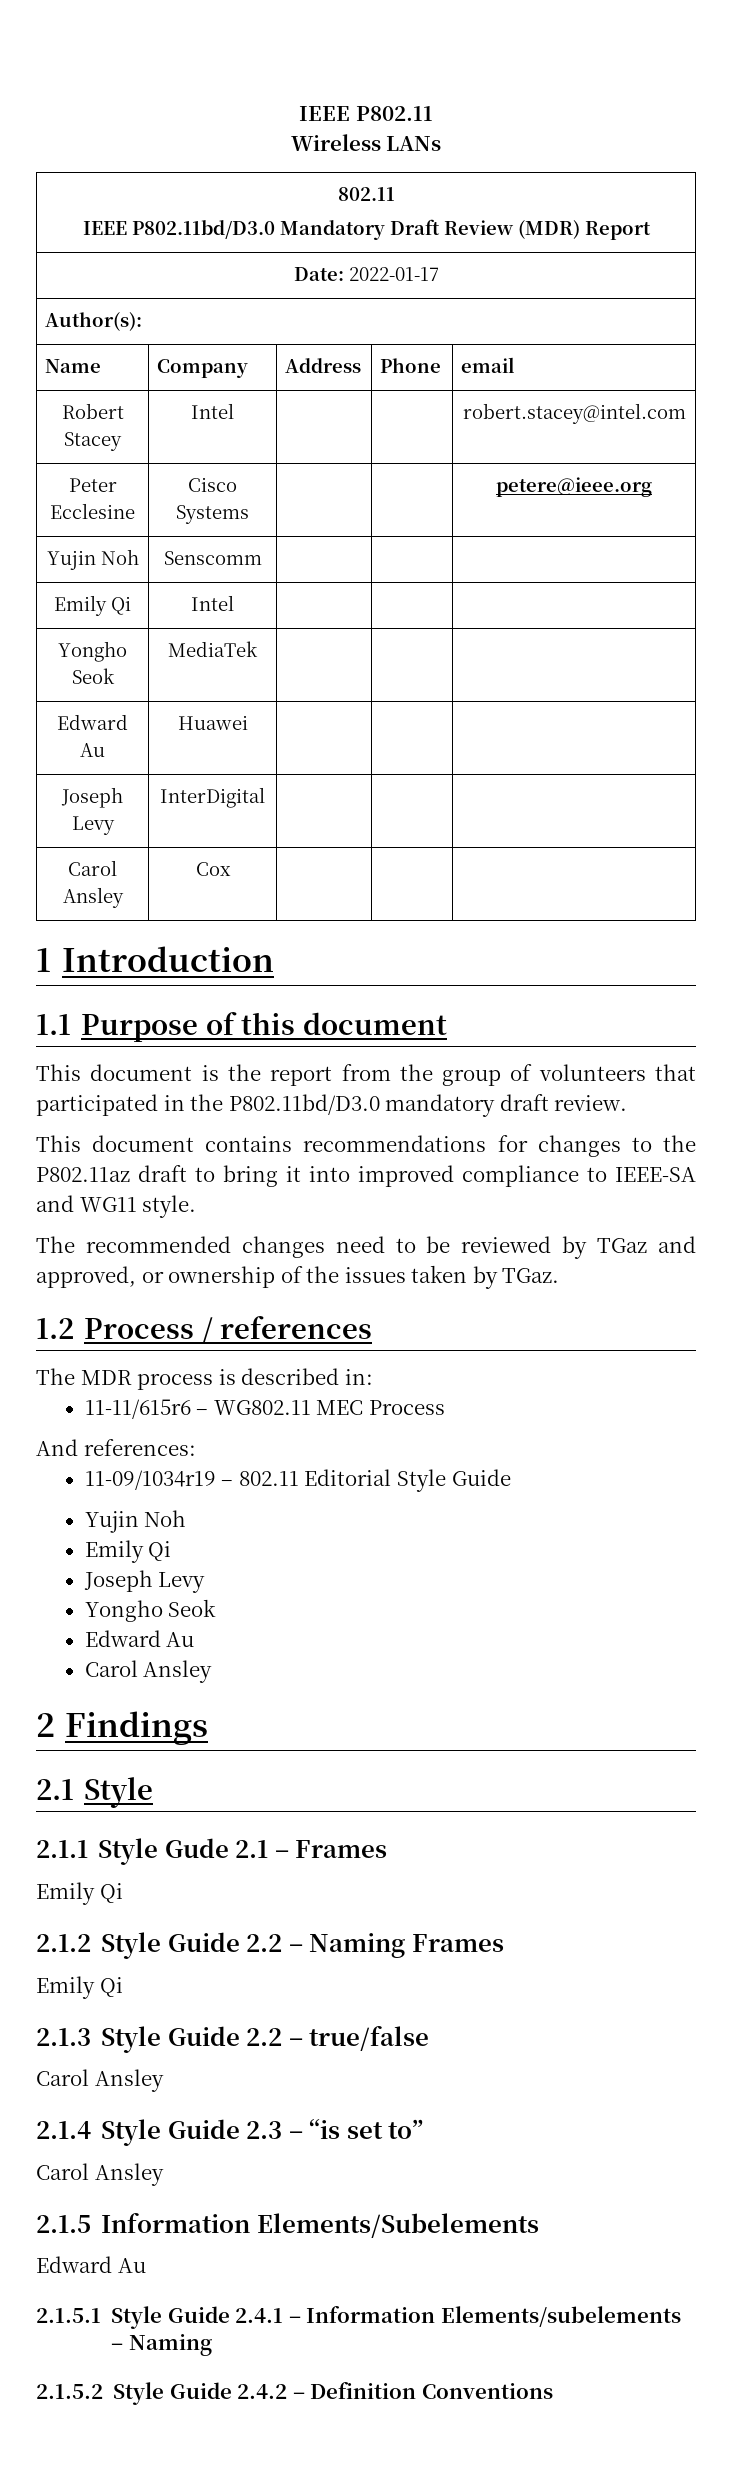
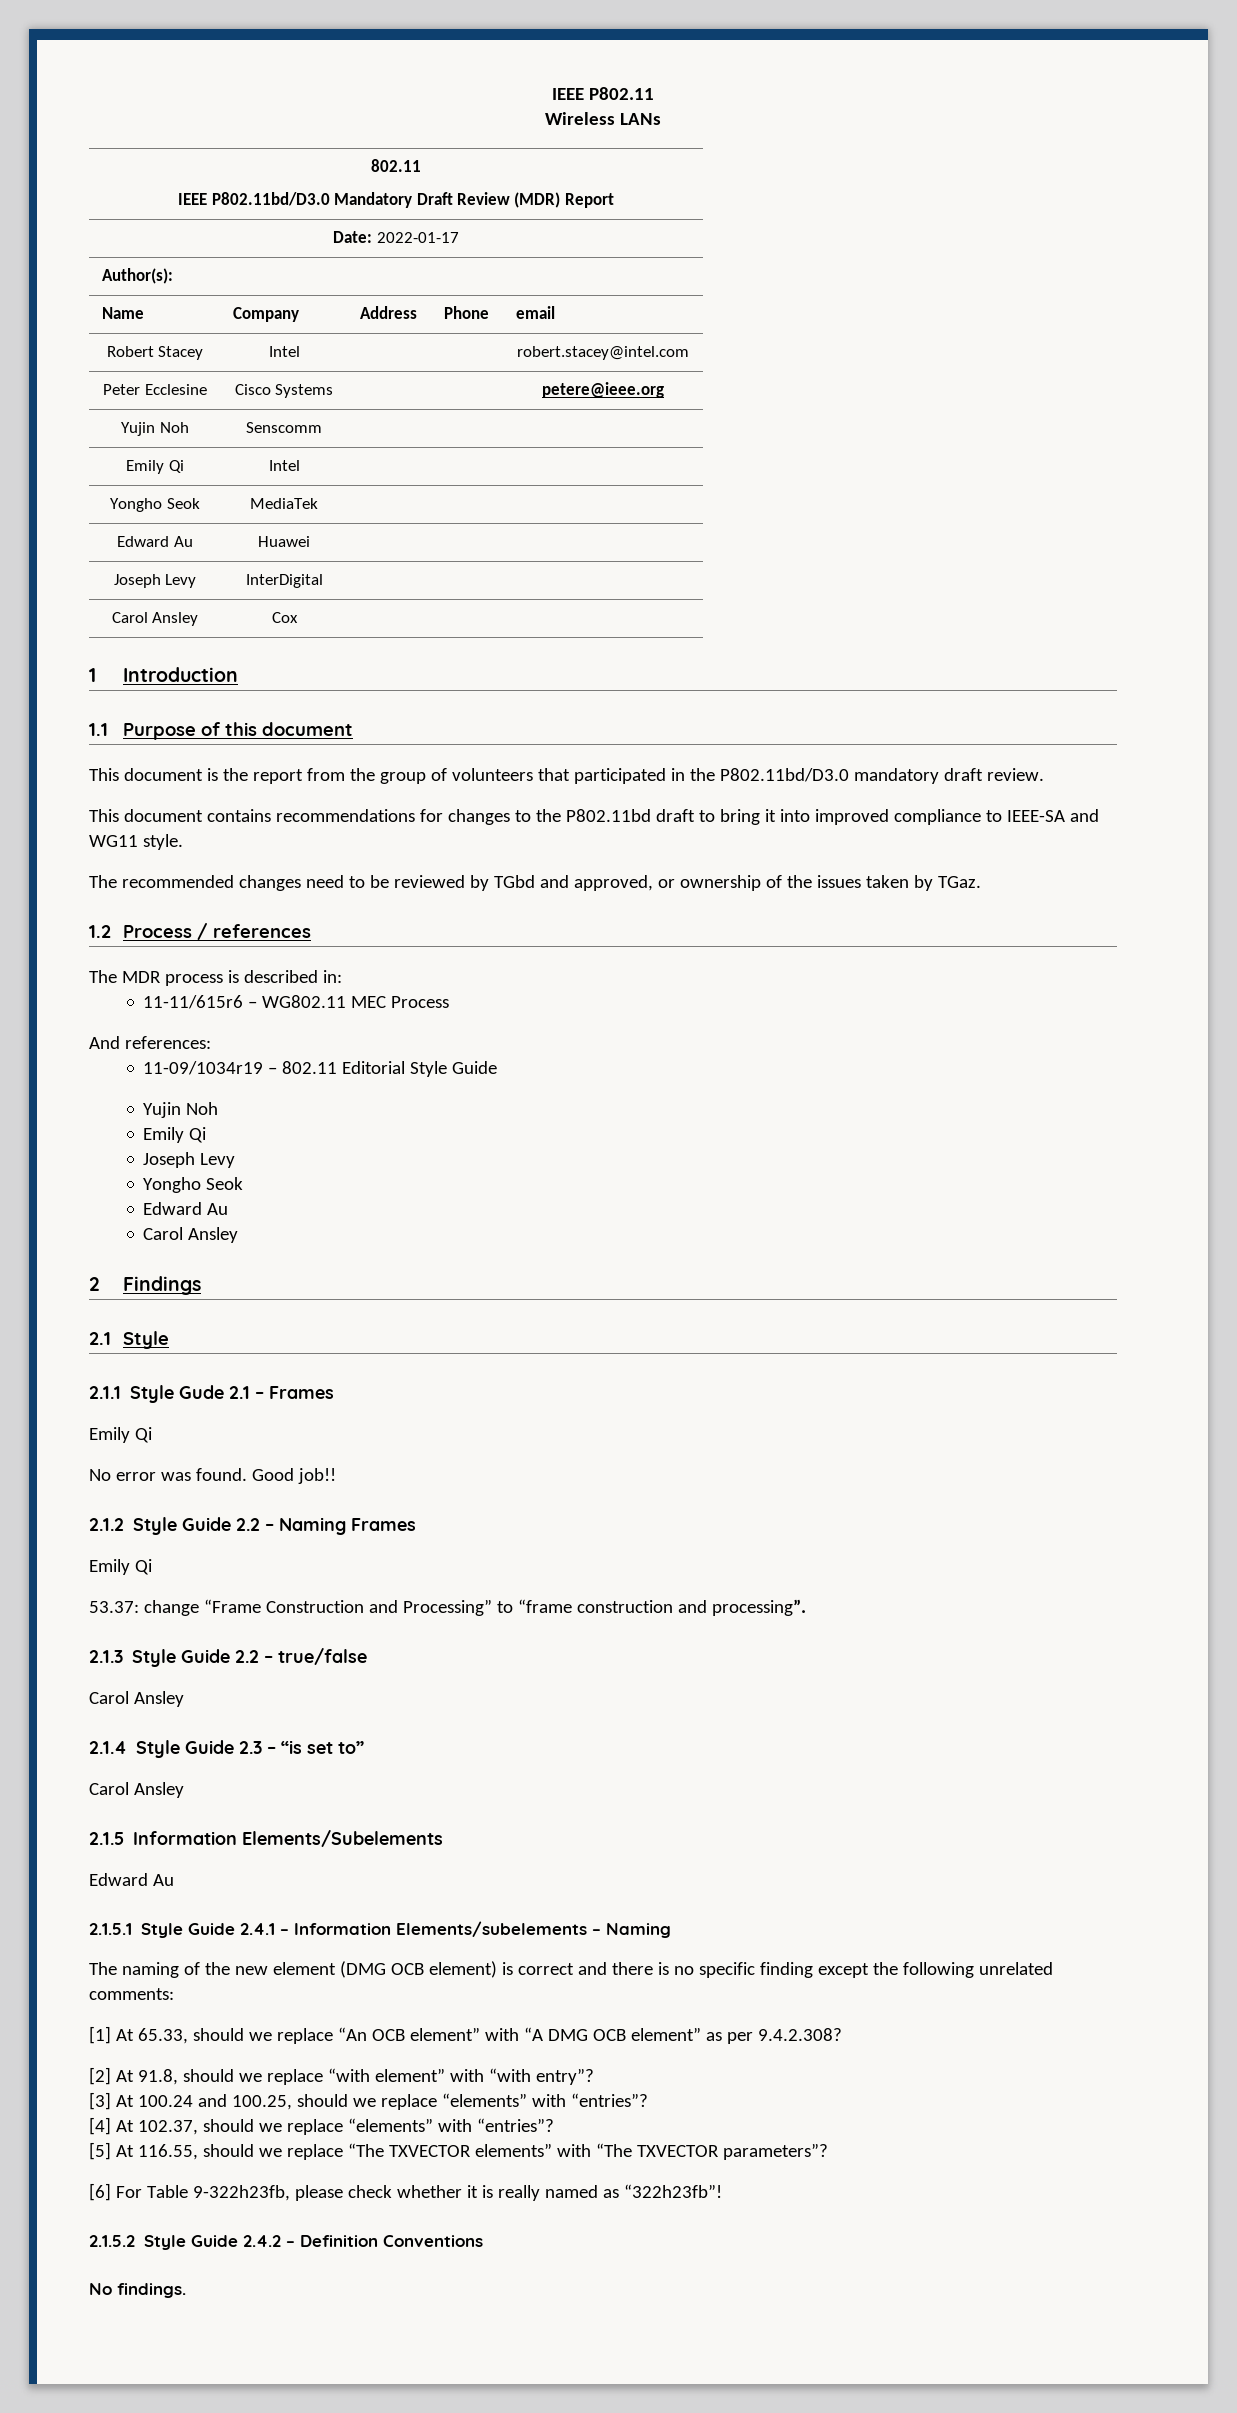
[36,1167,130,1182] P802.11az -> [565,809,651,822] P802.11bd
[597,1238,648,1253] TGaz -> [493,875,535,888] TGbd
(123, 1893) none -> [89,1468,336,1484] // No error was found. Good job!!
(123, 1987) none -> [89,1599,806,1616] // 53.37: change “Frame Construction and Processing” to “frame construction and processing”.
(212, 2345) none -> [89,1961,1053,1978] [89,1988,174,2000] [89,2026,842,2044] [89,2067,594,2085] [89,2092,648,2110] [89,2117,554,2135] [89,2142,828,2160] [89,2183,722,2201] // The naming of the new element (DMG OCB element) is correct and there is no specific finding except the following unrelated comments: // [1] At 65.33, should we replace “An OCB element” with “A DMG OCB element” as per 9.4.2.308? // [2] At 91.8, should we replace “with element” with “with entry”? // [3] At 100.24 and 100.25, should we replace “elements” with “entries”? // [4] At 102.37, should we replace “elements” with “entries”? // [5] At 116.55, should we replace “The TXVECTOR elements” with “The TXVECTOR parameters”? // [6] For Table 9-322h23fb, please check whether it is really named as “322h23fb”!
(553, 2391) none -> [89,2283,186,2298] // No findings.

